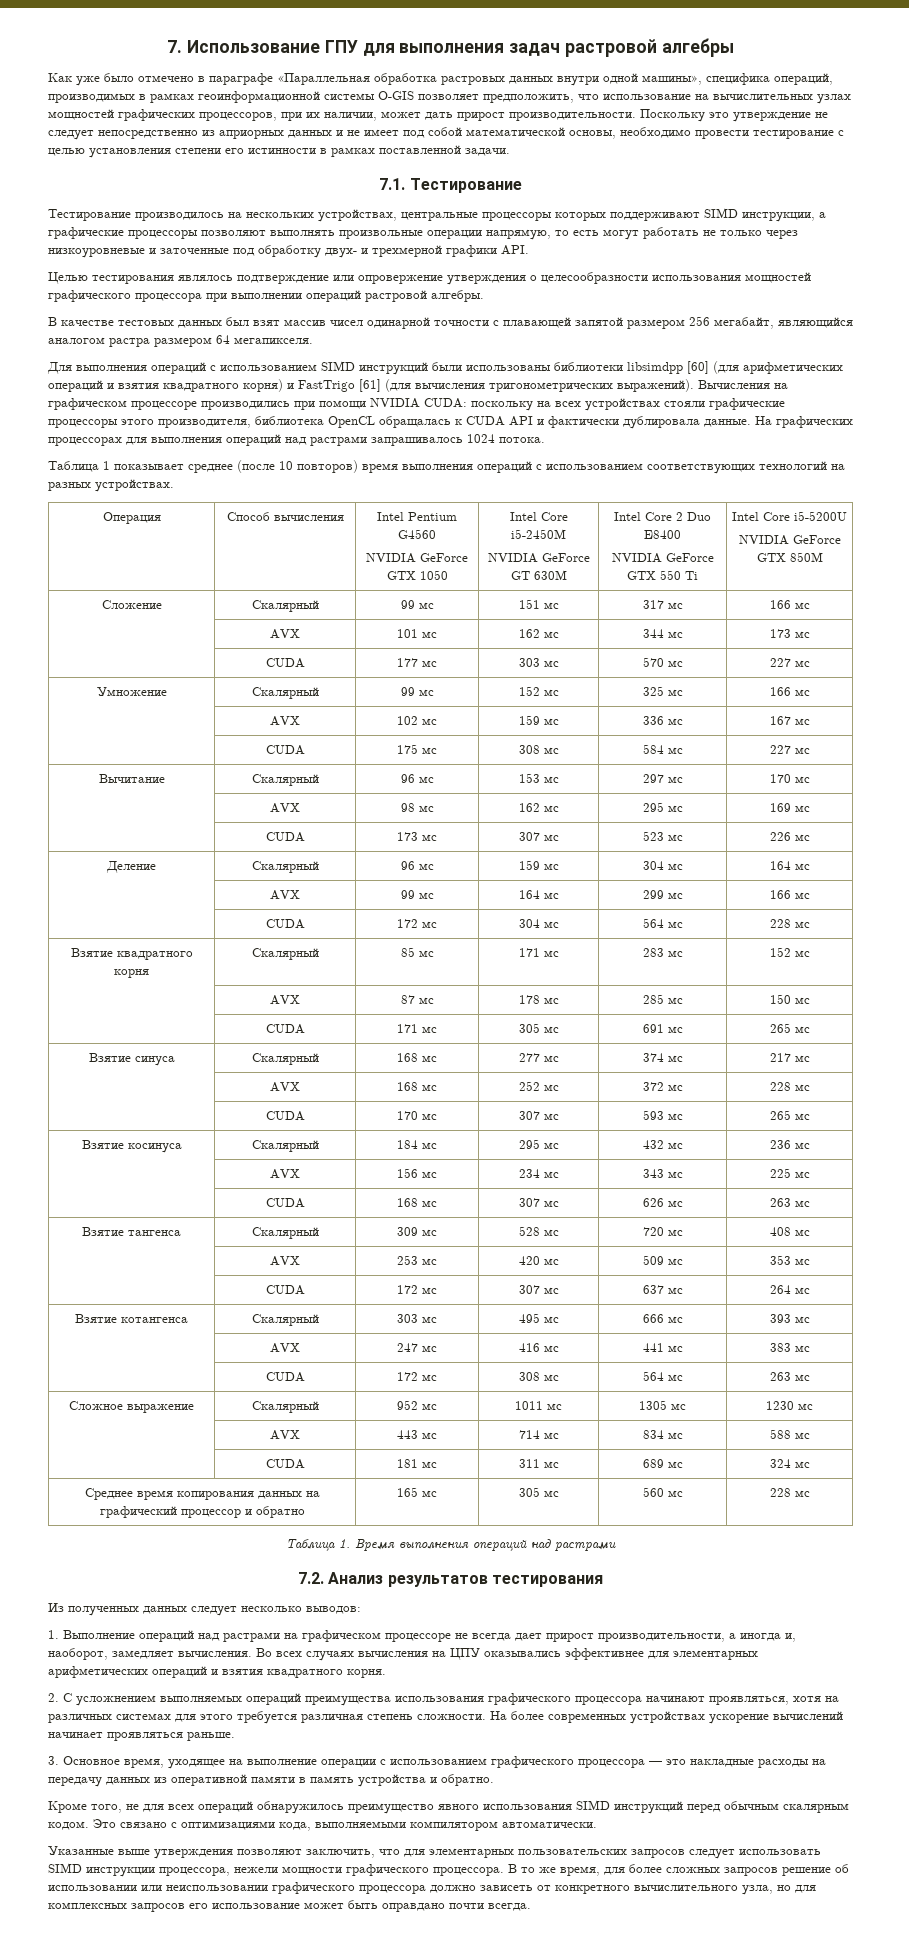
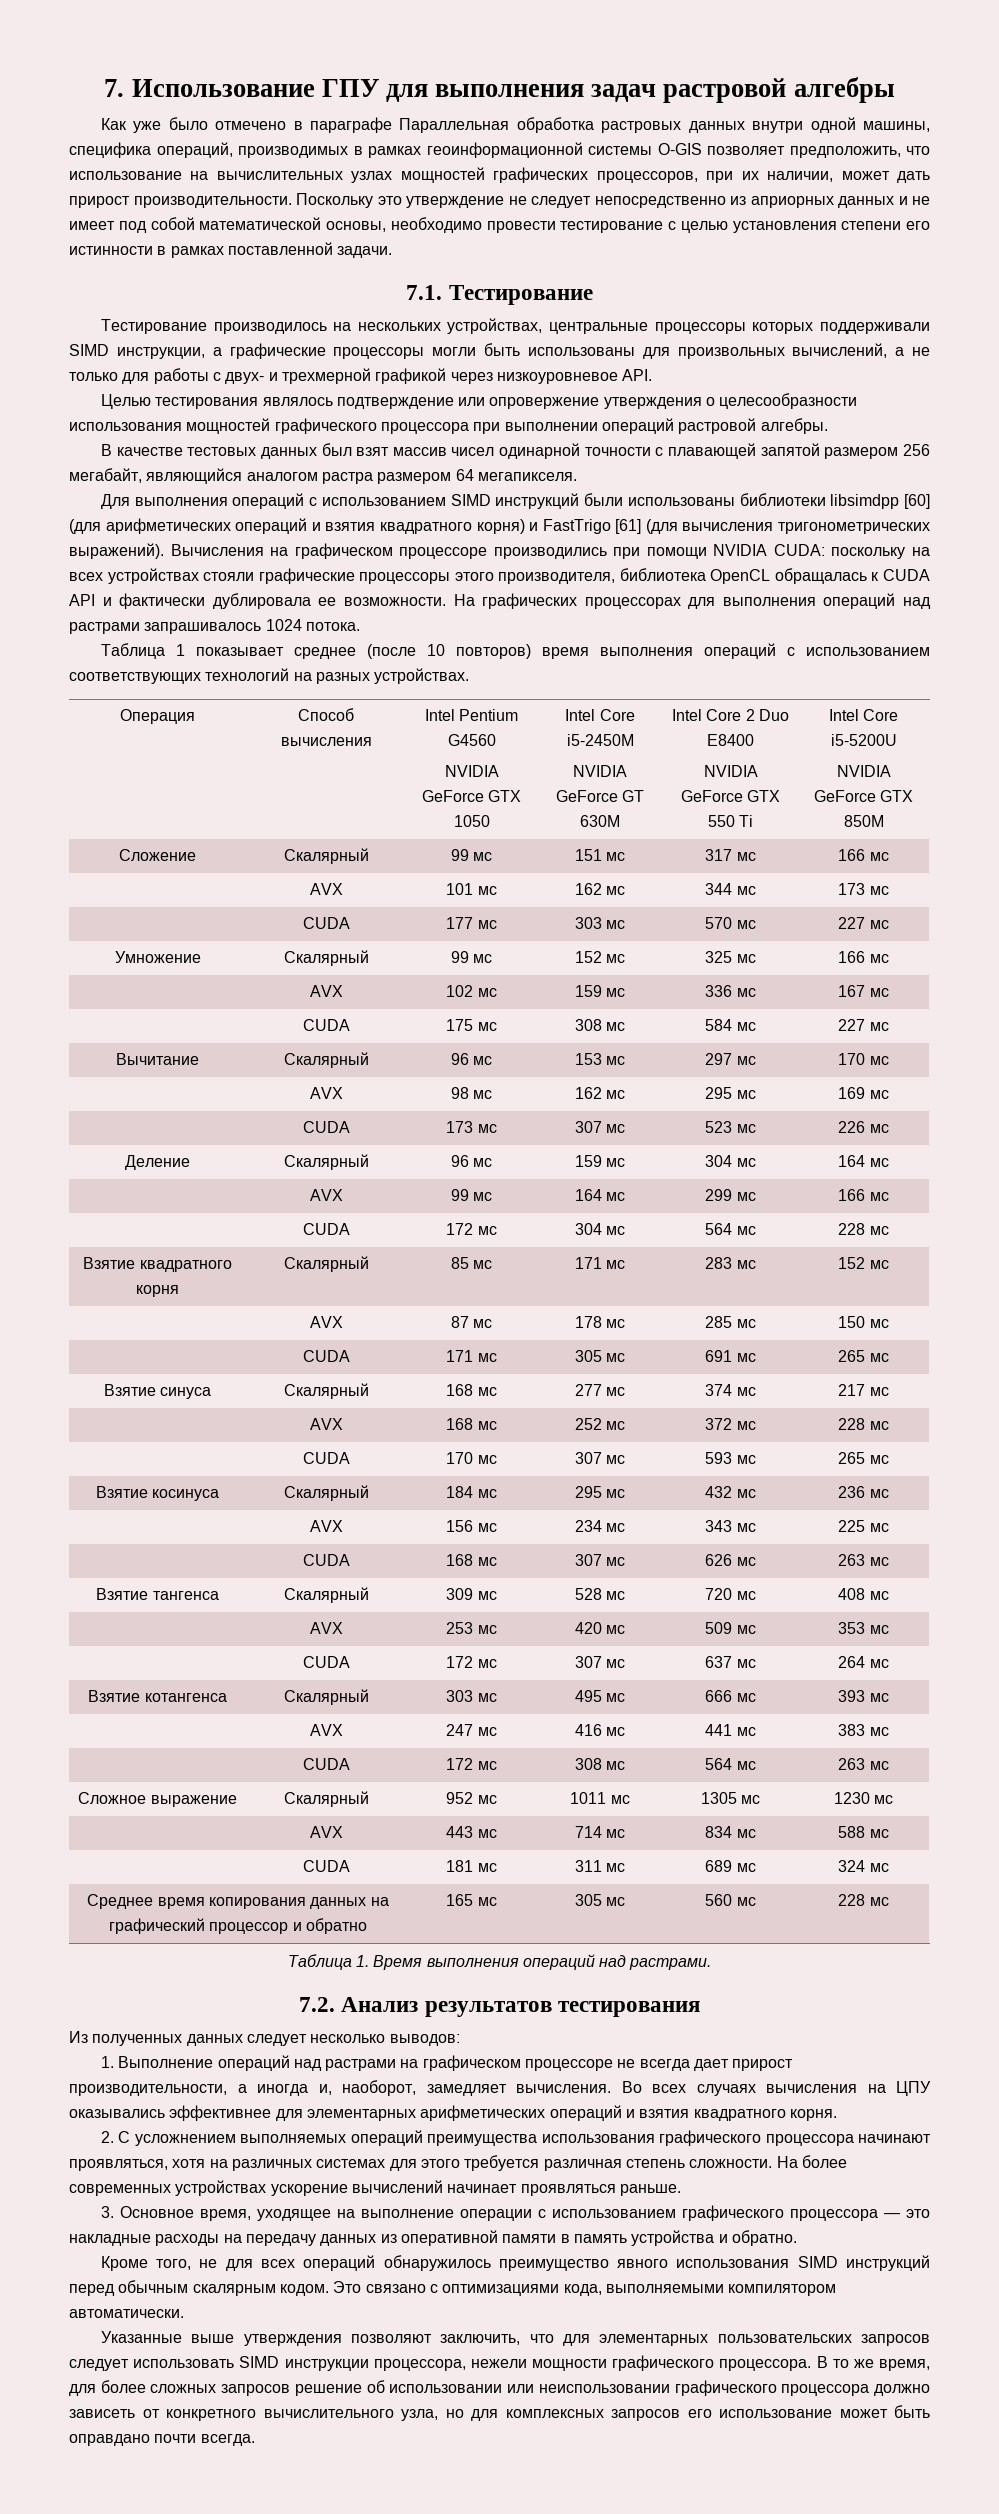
[277,73,370,85] «Параллельная -> [399,118,510,133] Параллельная
[642,75,702,85] машины», -> [863,121,931,132] машины,
[610,212,700,221] поддерживают -> [820,322,931,334] поддерживали
[201,227,798,240] [48,245,497,258] позволяют выполнять произвольные операции напрямую, то есть могут работать не только через низкоуровневые и заточенные под обработку двух- и трехмерной графики -> [432,343,931,359] [69,368,618,384] могли быть использованы для произвольных вычислений, а не только для работы с двух- и трехмерной графикой через низкоуровневое
[704,419,751,427] данные. -> [318,597,446,606] ее возможности.
[555,1542,616,1551] растрами -> [629,1958,712,1970] растрами.

